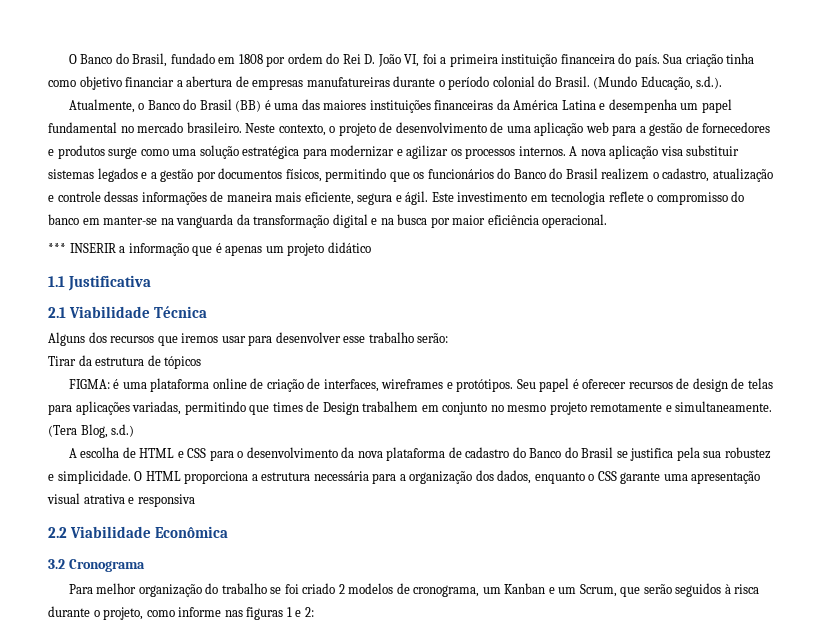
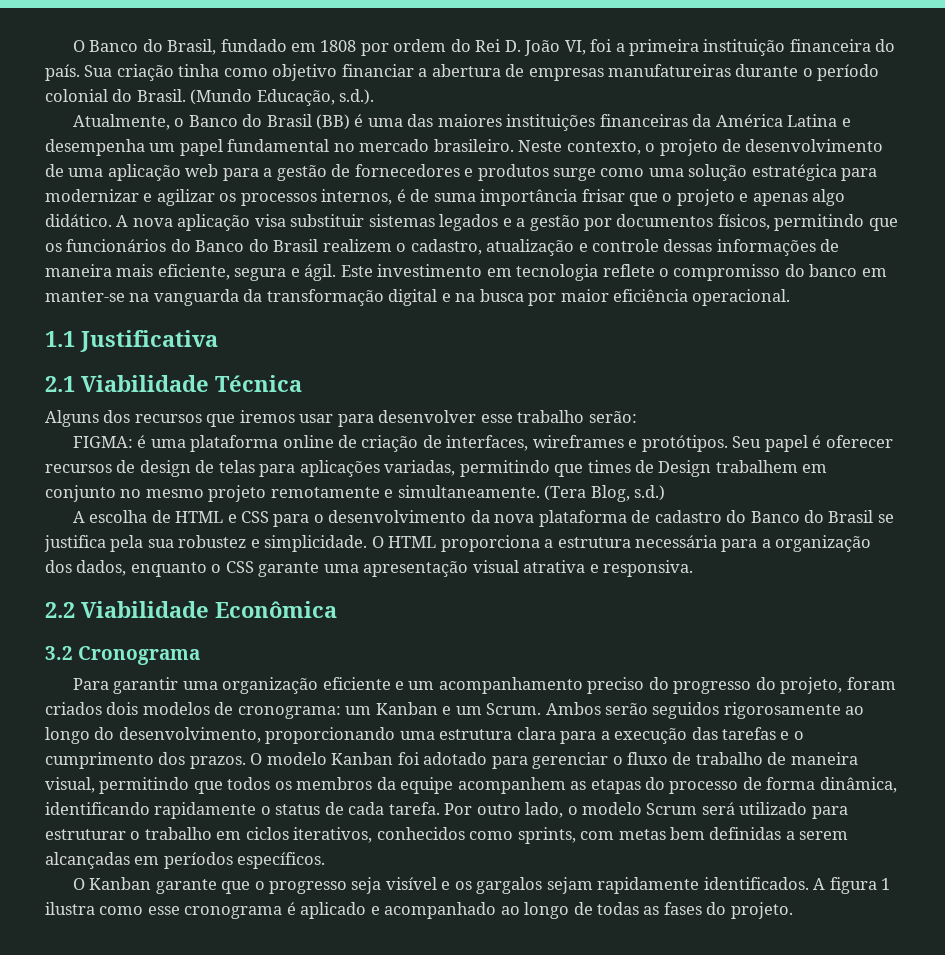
[518,146,566,156] internos. -> [321,189,846,206] [45,214,112,227] internos, é de suma importância frisar que o projeto e apenas algo didático.
[48,242,371,256] // *** INSERIR a informação que é apenas um projeto didático -> (791, 297) none
[48,355,202,369] // Tirar da estrutura de tópicos -> (637, 417) none
[137,494,195,507] responsiva -> [603,560,694,577] responsiva.
[96,583,345,597] melhor organização do trabalho se foi criado 2 -> [113,677,896,694] [45,702,139,715] garantir uma organização eficiente e um acompanhamento preciso do progresso do projeto, foram criados dois
[413,585,480,597] cronograma, -> [237,706,341,719] cronograma:
[579,583,760,597] [48,606,314,620] Scrum, que serão seguidos à risca durante o projeto, como informe nas figuras 1 e 2: -> [486,702,865,719] [45,727,804,744] [45,752,858,769] [45,777,897,794] [45,802,848,819] [45,827,849,844] [45,852,326,869] [72,877,891,894] [45,902,793,919] Scrum. Ambos serão seguidos rigorosamente ao longo do desenvolvimento, proporcionando uma estrutura clara para a execução das tarefas e o cumprimento dos prazos. O modelo Kanban foi adotado para gerenciar o fluxo de trabalho de maneira visual, permitindo que todos os membros da equipe acompanhem as etapas do processo de forma dinâmica, identificando rapidamente o status de cada tarefa. Por outro lado, o modelo Scrum será utilizado para estruturar o trabalho em ciclos iterativos, conhecidos como sprints, com metas bem definidas a serem alcançadas em períodos específicos. // O Kanban garante que o progresso seja visível e os gargalos sejam rapidamente identificados. A figura 1 ilustra como esse cronograma é aplicado e acompanhado ao longo de todas as fases do projeto.

